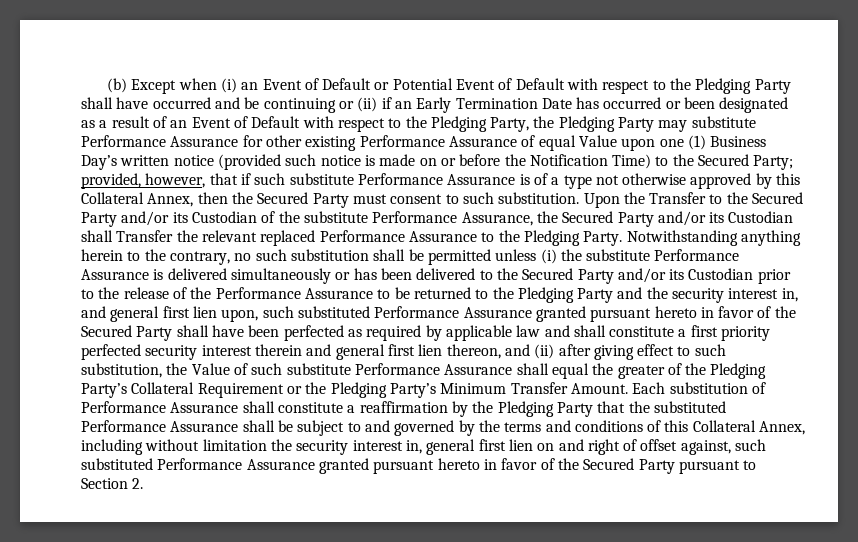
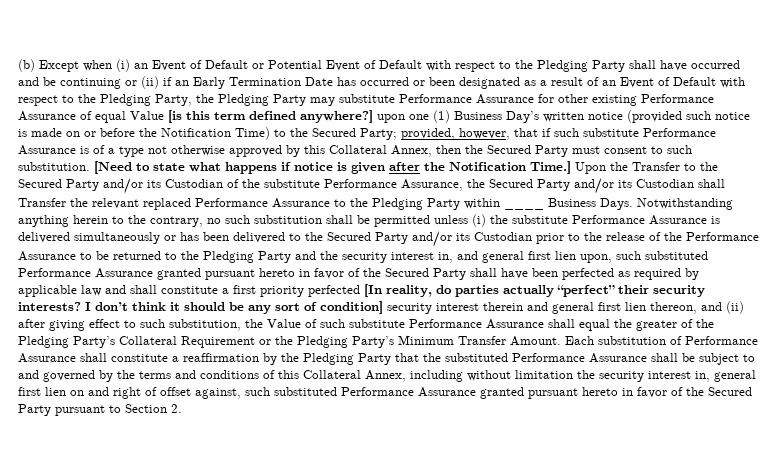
(617, 141) none -> [168,110,373,123] [is this term defined anywhere?]
(580, 198) none -> [94,161,571,174] [Need to state what happens if notice is given after the Notification Time.]
[583,231,623,246] Party. -> [427,198,544,210] [548,198,633,210] Party within ____ Business Days.
(141, 352) none -> [364,284,705,297] [18,301,383,314] [In reality, do parties actually “perfect” their security interests? I don’t think it should be any sort of condition]

